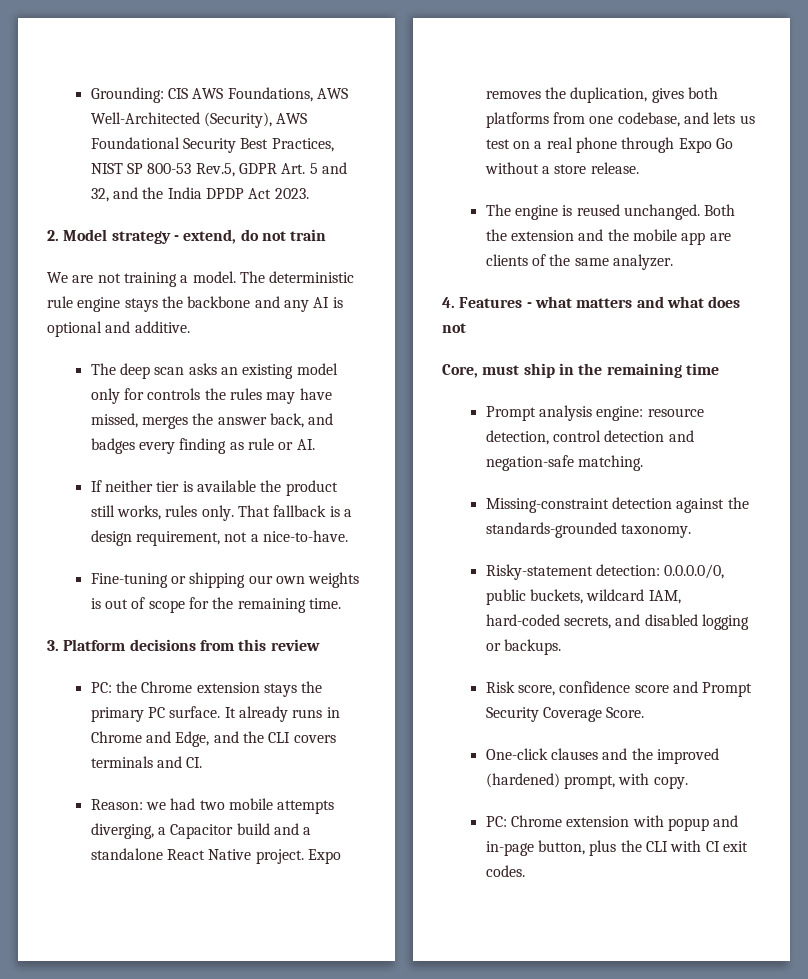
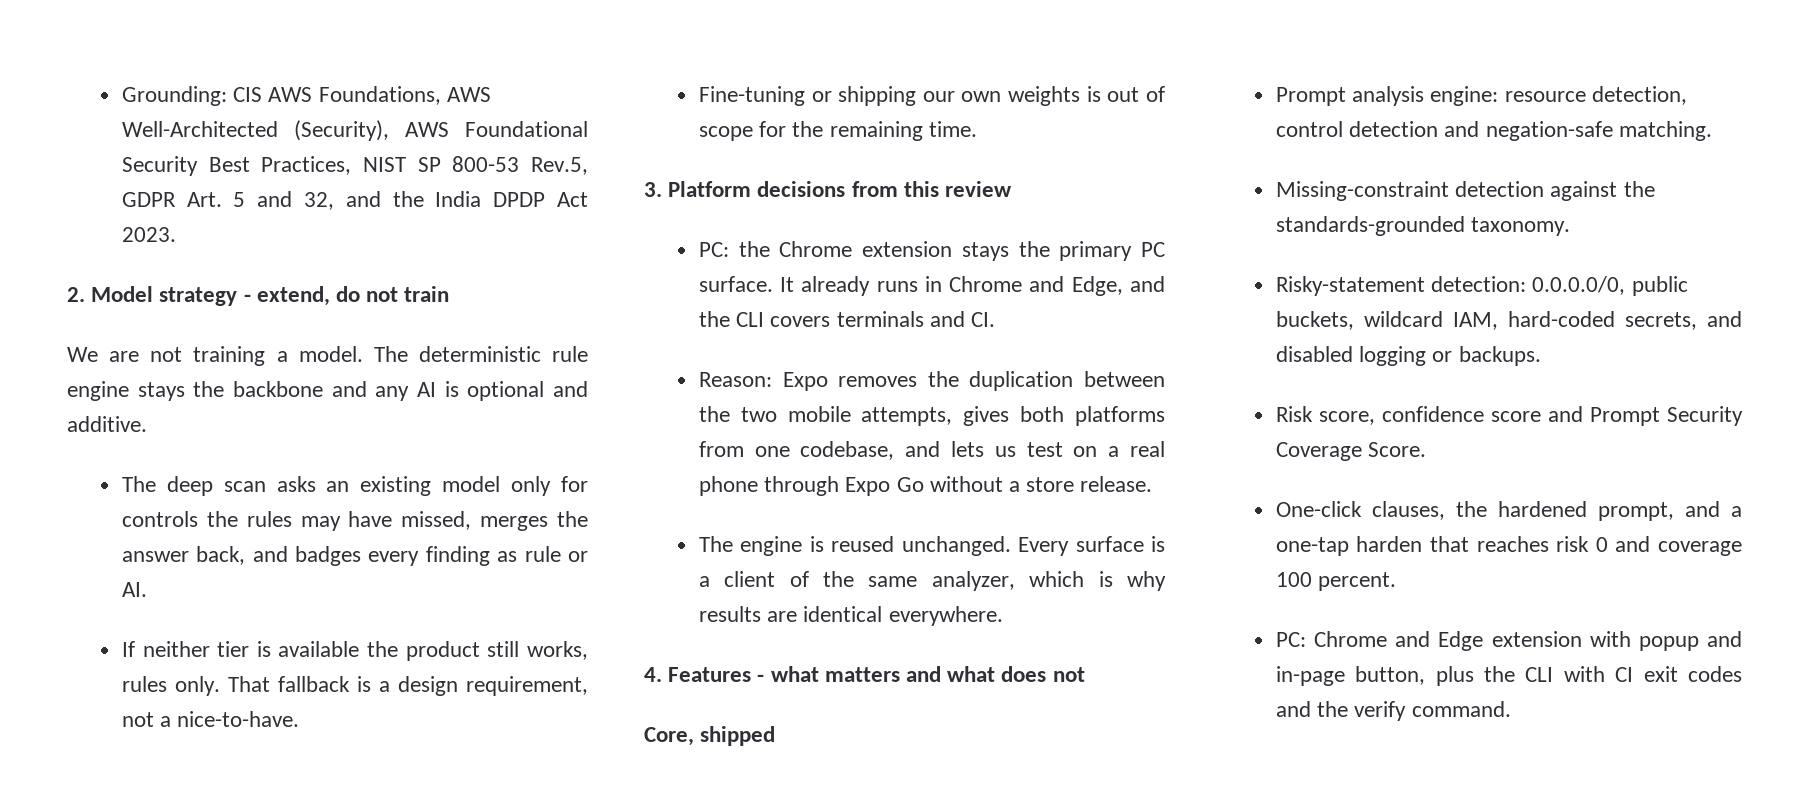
[145,798,335,814] [90,823,312,839] [90,848,341,864] [485,87,648,103] we had two mobile attempts diverging, a Capacitor build and a standalone React Native project. Expo removes the duplication, -> [782,371,1165,391] [698,406,953,426] Expo removes the duplication between the two mobile attempts,
[704,204,736,216] [485,229,731,245] [485,254,673,270] Both the extension and the mobile app are clients of the same analyzer. -> [1018,536,1165,556] [698,571,1166,591] [698,606,1003,626] Every surface is a client of the same analyzer, which is why results are identical everywhere.
[482,363,719,378] must ship in the remaining time -> [700,726,776,746] shipped
[550,748,719,764] [485,773,688,789] clauses and the improved (hardened) prompt, with copy. -> [1371,501,1742,521] [1275,536,1742,556] [1275,572,1397,591] clauses, the hardened prompt, and a one-tap harden that reaches risk 0 and coverage 100 percent.
(562, 821) none -> [1395,631,1484,651] and Edge
[485,865,525,877] codes. -> [1688,666,1742,682] [1275,701,1511,721] codes and the verify command.

